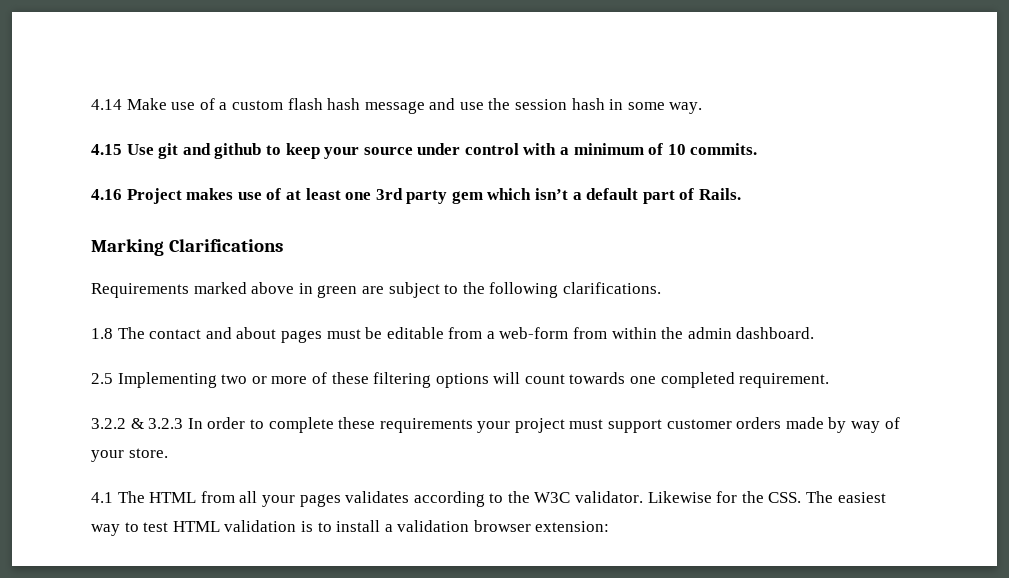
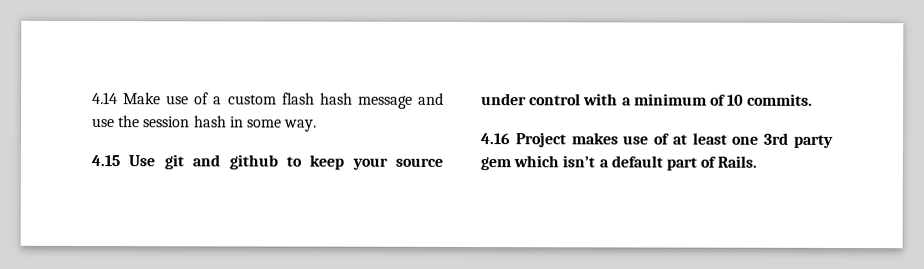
[91,239,284,256] [91,282,661,298] [91,327,815,343] [91,372,830,388] [91,417,900,433] [91,448,168,462] [91,491,886,507] [91,520,610,536] // Marking Clarifications // Requirements marked above in green are subject to the following clarifications. // 1.8 The contact and about pages must be editable from a web-form from within the admin dashboard. // 2.5 Implementing two or more of these filtering options will count towards one completed requirement. // 3.2.2 & 3.2.3 In order to complete these requirements your project must support customer orders made by way of your store. // 4.1 The HTML from all your pages validates according to the W3C validator. Likewise for the CSS. The easiest way to test HTML validation is to install a validation browser extension: -> (758, 161) none

